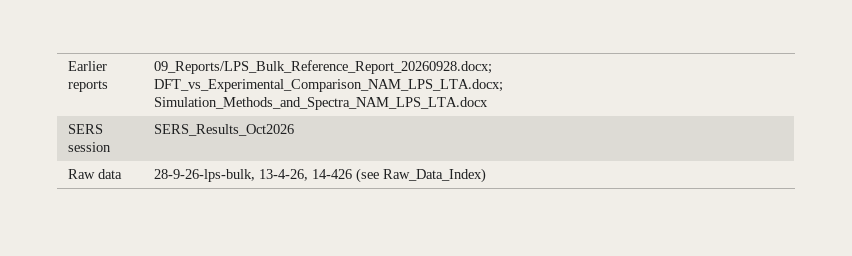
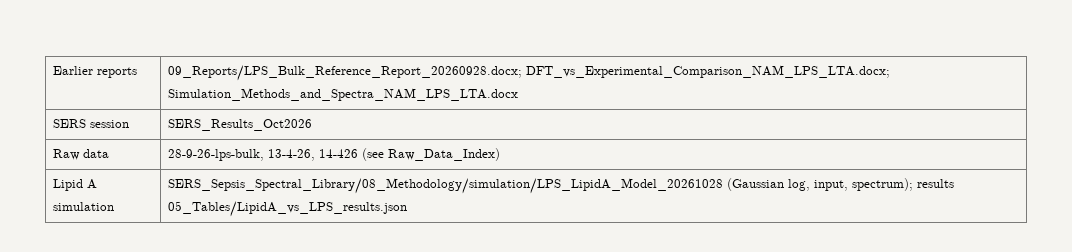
(486, 175) none -> [53,179,98,191] [53,202,115,211] [168,178,955,194] [168,201,408,217] // Lipid A simulation | SERS_Sepsis_Spectral_Library/08_Methodology/simulation/LPS_LipidA_Model_20261028 (Gaussian log, input, spectrum); results 05_Tables/LipidA_vs_LPS_results.json

